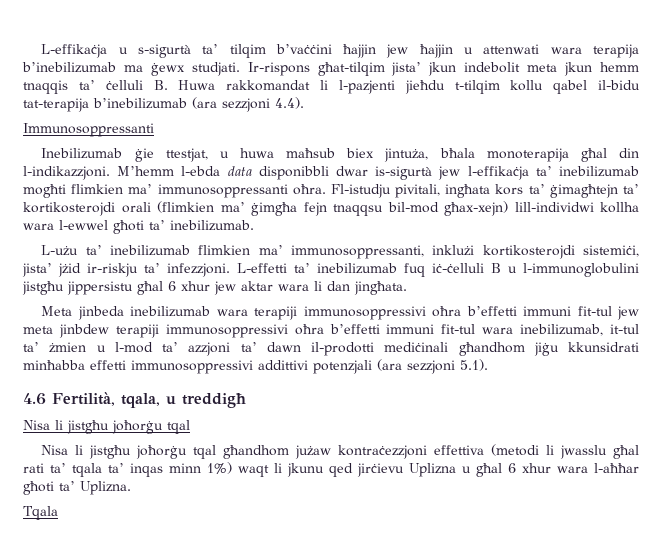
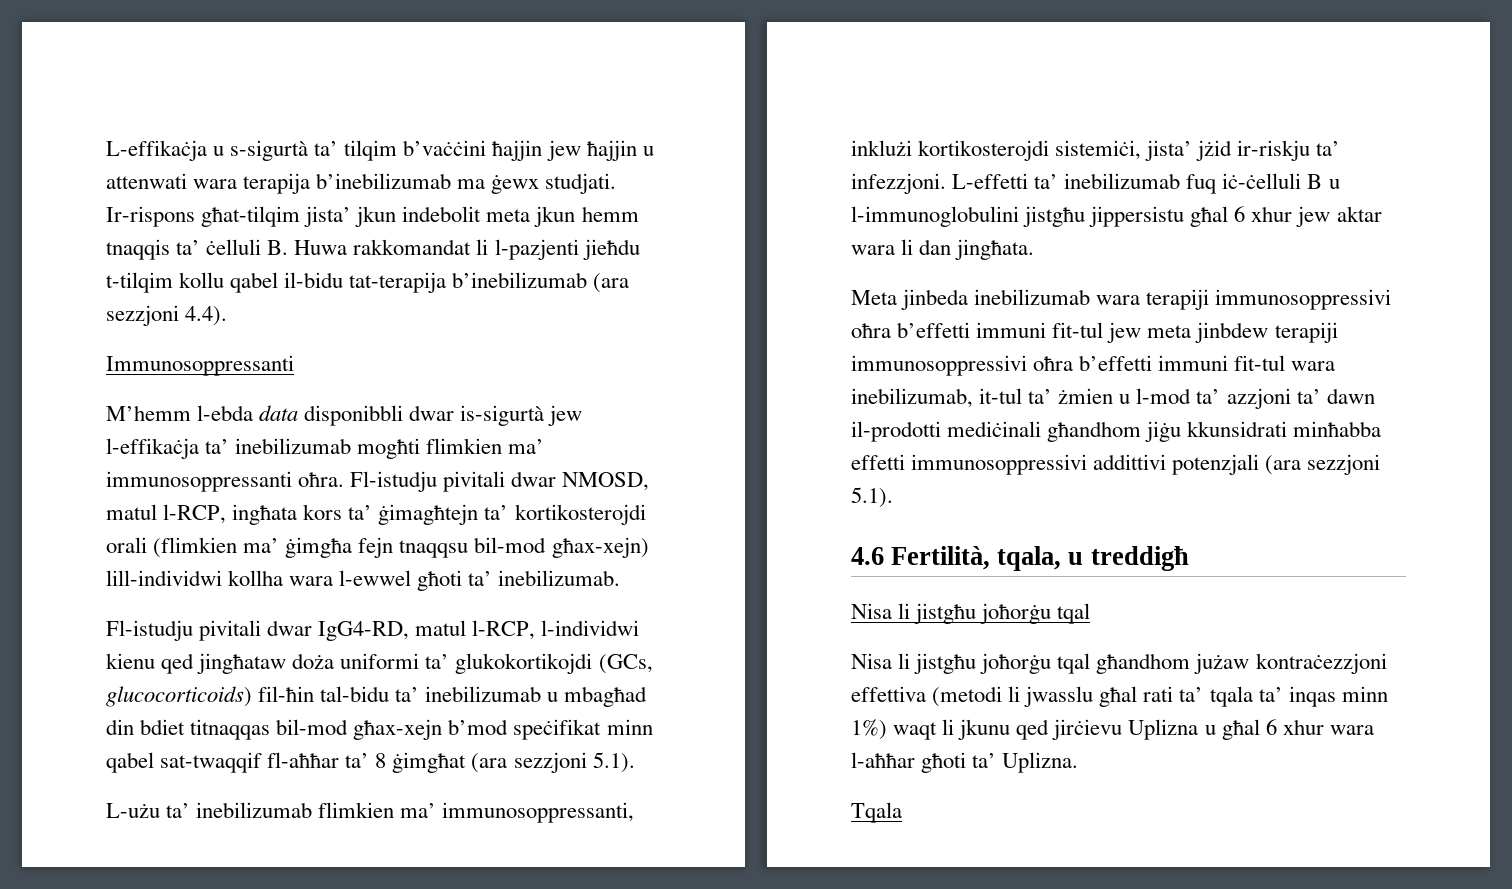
[41,148,639,162] [23,166,110,180] Inebilizumab ġie ttestjat, u huwa maħsub biex jintuża, bħala monoterapija għal din l-indikazzjoni. -> (294, 365) none
[395,184,441,198] pivitali, -> [443,471,650,492] [106,504,227,524] pivitali dwar NMOSD, matul l-RCP,
(254, 225) none -> [106,620,640,641] [106,653,653,674] [106,686,648,707] [106,719,653,740] [106,752,635,773] // Fl-istudju pivitali dwar IgG4-RD, matul l-RCP, l-individwi kienu qed jingħataw doża uniformi ta’ glukokortikojdi (GCs, glucocorticoids) fil-ħin tal-bidu ta’ inebilizumab u mbagħad din bdiet titnaqqas bil-mod għax-xejn b’mod speċifikat minn qabel sat-twaqqif fl-aħħar ta’ 8 ġimgħat (ara sezzjoni 5.1).

